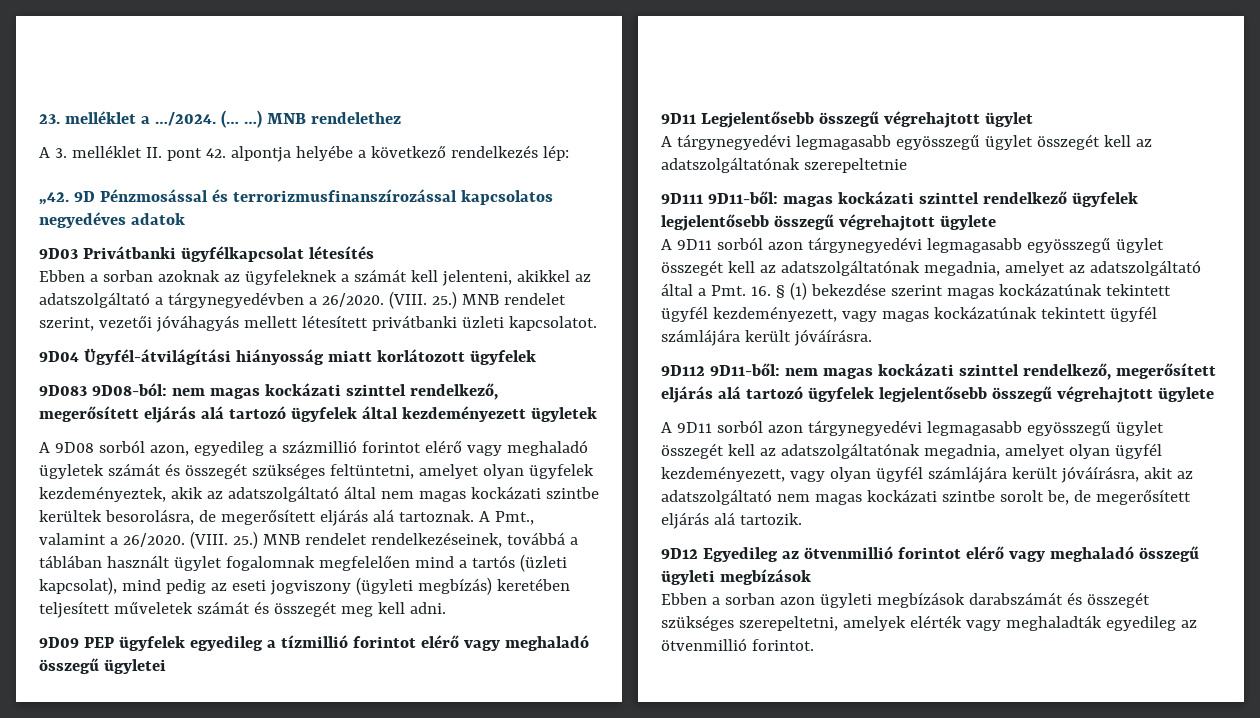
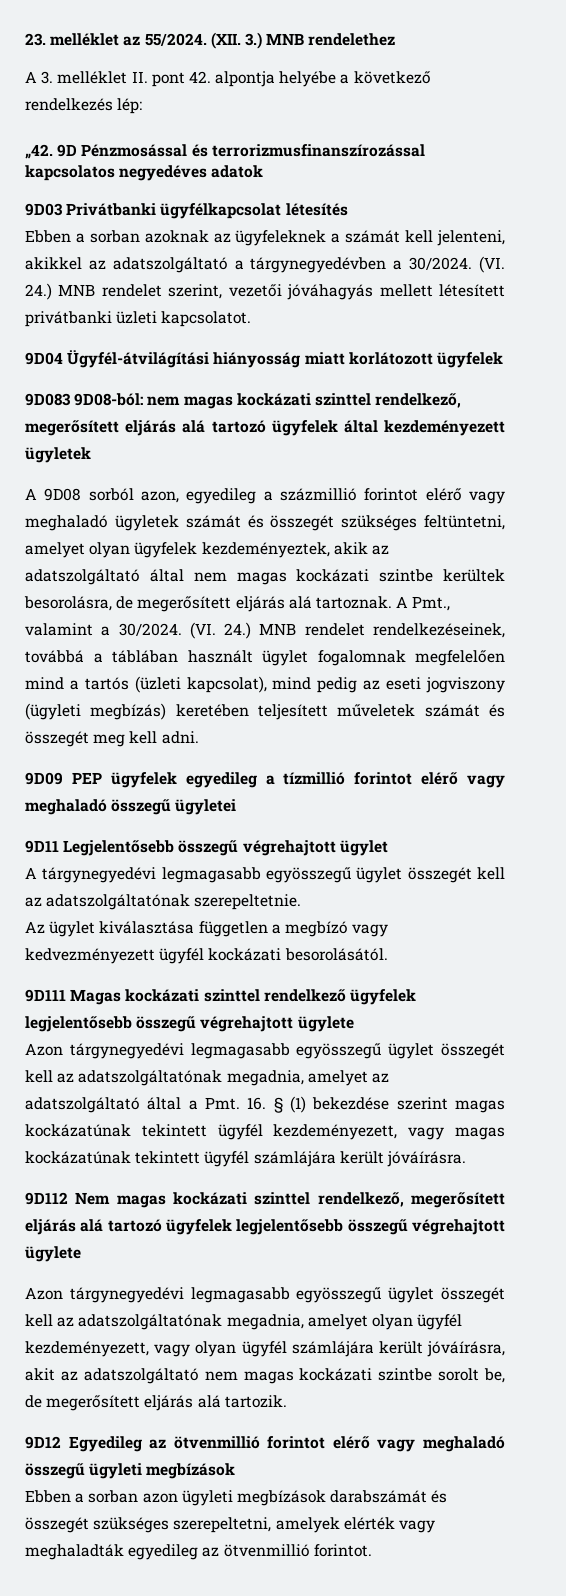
[140,110,262,128] a …/2024. (… …) -> [123,32,262,49] az 55/2024. (XII. 3.)
[321,291,457,309] 26/2020. (VIII. 25.) -> [409,256,505,273] [25,283,52,300] 30/2024. (VI. 24.)
[122,531,258,549] 26/2020. (VIII. 25.) -> [118,622,252,639] 30/2024. (VI. 24.)
[803,158,907,173] szerepeltetnie -> [194,894,302,910] [25,921,389,937] [25,948,388,964] szerepeltetnie. // Az ügylet kiválasztása független a megbízó vagy kedvezményezett ügyfél kockázati besorolásától.
[707,191,833,207] 9D11-ből: magas -> [70,989,122,1005] Magas
[661,237,803,250] A 9D11 sorból azon -> [25,1043,63,1056] Azon
[709,363,818,376] 9D11-ből: nem -> [75,1192,111,1205] Nem
[661,420,803,433] A 9D11 sorból azon -> [25,1287,63,1300] Azon

